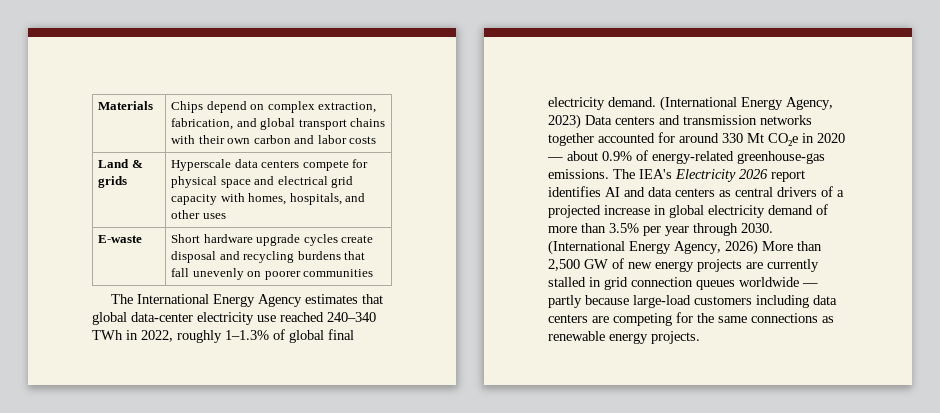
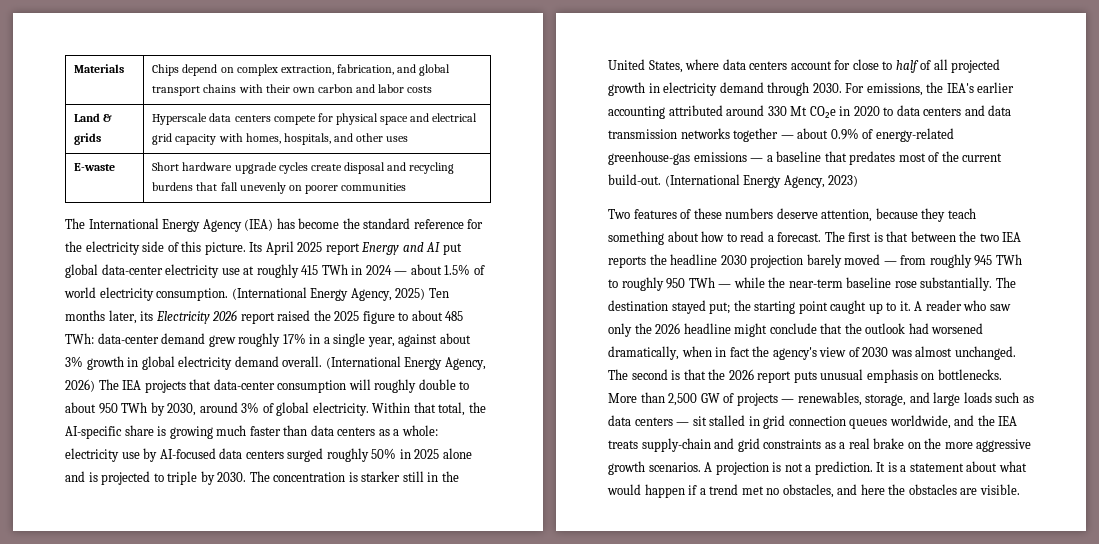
[305,294,384,304] [92,312,376,325] [92,329,354,343] [548,96,833,111] [548,114,812,129] [548,132,675,146] estimates that global data-center electricity use reached 240–340 TWh in 2022, roughly 1–1.3% of global final electricity demand. (International Energy Agency, 2023) Data centers and transmission networks together accounted for -> [244,218,484,231] [65,241,462,255] [65,264,485,278] [64,287,449,301] [65,310,464,324] [65,333,471,347] [65,356,486,370] [65,379,470,393] [65,402,486,416] [65,425,438,439] [65,448,472,462] [65,471,459,485] [608,59,1001,73] [608,82,1015,96] [608,105,723,119] (IEA) has become the standard reference for the electricity side of this picture. Its April 2025 report Energy and AI put global data-center electricity use at roughly 415 TWh in 2024 — about 1.5% of world electricity consumption. (International Energy Agency, 2025) Ten months later, its Electricity 2026 report raised the 2025 figure to about 485 TWh: data-center demand grew roughly 17% in a single year, against about 3% growth in global electricity demand overall. (International Energy Agency, 2026) The IEA projects that data-center consumption will roughly double to about 950 TWh by 2030, around 3% of global electricity. Within that total, the AI-specific share is growing much faster than data centers as a whole: electricity use by AI-focused data centers surged roughly 50% in 2025 alone and is projected to triple by 2030. The concentration is starker still in the United States, where data centers account for close to half of all projected growth in electricity demand through 2030. For emissions, the IEA's earlier accounting attributed
(845, 138) none -> [883,105,1012,116] [608,128,779,142] to data centers and data transmission networks together
[548,169,805,182] [548,186,844,197] [548,204,828,218] [548,223,773,236] [548,240,758,255] emissions. The IEA's Electricity 2026 report identifies AI and data centers as central drivers of a projected increase in global electricity demand of more than 3.5% per year through 2030. (International Energy Agency, 2026) -> [693,151,1003,165] [608,174,859,188] [608,208,976,222] [608,231,1022,245] [608,254,1022,268] [608,277,1016,291] [608,300,1011,314] [608,323,984,337] [608,346,1016,360] [608,369,1002,383] emissions — a baseline that predates most of the current build-out. (International Energy Agency, 2023) // Two features of these numbers deserve attention, because they teach something about how to read a forecast. The first is that between the two IEA reports the headline 2030 projection barely moved — from roughly 945 TWh to roughly 950 TWh — while the near-term baseline rose substantially. The destination stayed put; the starting point caught up to it. A reader who saw only the 2026 headline might conclude that the outlook had worsened dramatically, when in fact the agency's view of 2030 was almost unchanged. The second is that the 2026 report puts unusual emphasis on bottlenecks.
[628,259,819,272] new energy projects are currently -> [736,392,1034,406] [608,415,707,426] projects — renewables, storage, and large loads such as data centers — sit
[739,277,818,287] [548,295,837,308] [548,312,834,326] [548,331,700,344] worldwide — partly because large-load customers including data centers are competing for the same connections as renewable energy projects. -> [889,415,1018,429] [608,438,1032,452] [608,461,1027,475] [607,484,1020,498] worldwide, and the IEA treats supply-chain and grid constraints as a real brake on the more aggressive growth scenarios. A projection is not a prediction. It is a statement about what would happen if a trend met no obstacles, and here the obstacles are visible.

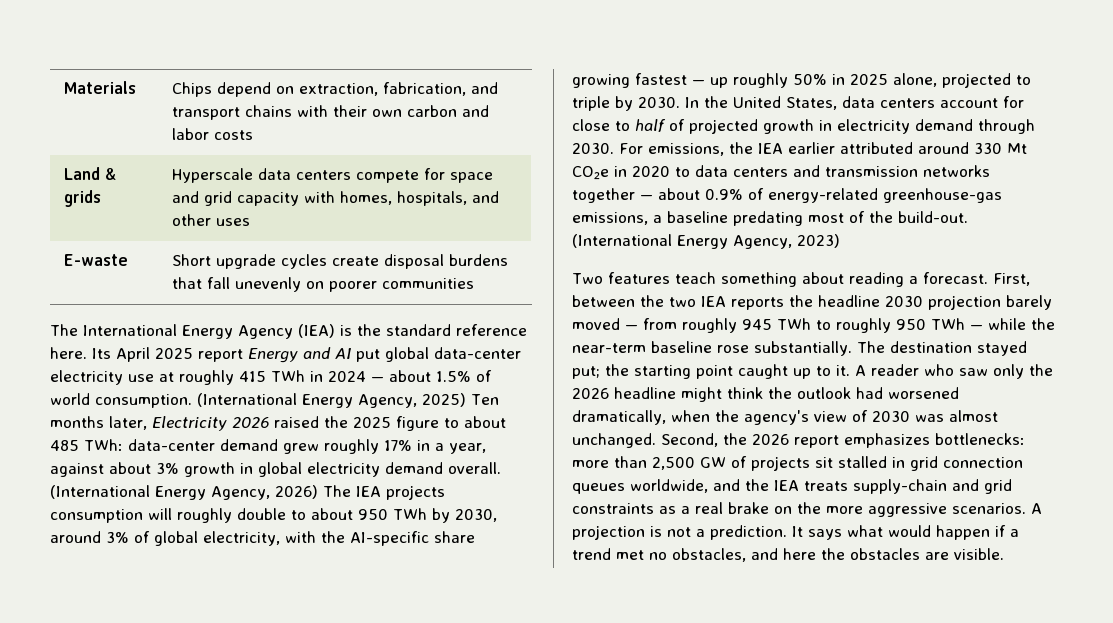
[236,64,278,76] complex -> (294, 90) none
[419,64,451,76] global -> (498, 88) none
[335,113,378,125] physical -> (445, 174) none
[432,113,478,122] electrical -> (199, 197) none
[182,162,233,171] hardware -> (211, 260) none
[386,162,455,174] and recycling -> (444, 261) none
[276,218,340,229] has become -> [340,325,352,336] is
[467,219,484,229] [65,241,246,255] for the electricity side of this picture. -> [50,347,87,359] here.
[99,287,154,301] electricity -> (90, 399) none
[140,311,154,321] its -> (147, 423) none
[240,312,275,324] report -> (269, 422) none
[333,333,366,347] single -> (444, 447) none
[189,379,275,390] that data-center -> (445, 492) none
[312,402,486,416] [65,425,438,439] [65,448,324,462] electricity. Within that total, the AI-specific share is growing much faster than data centers as a whole: electricity use by AI-focused data centers surged -> [203,531,475,546] [572,73,728,88] electricity, with the AI-specific share growing fastest — up
[442,448,472,459] [65,471,98,482] alone and is -> [893,73,937,87] alone,
[249,471,439,482] The concentration is starker still in -> [685,97,699,108] In
[685,59,720,70] where -> (837, 103) none
[933,59,948,70] all -> (685, 125) none
[946,82,1015,93] [608,106,665,119] IEA's earlier accounting -> [758,142,835,154] IEA earlier
[988,105,1012,116] data -> (820, 171) none
[693,151,896,165] emissions — a baseline that predates -> [572,211,803,226] emissions, a baseline predating
[962,153,1003,162] current -> (893, 217) none
[680,208,976,222] [608,231,909,245] of these numbers deserve attention, because they teach something about how to read a forecast. The first is that -> [674,272,1030,287] teach something about reading a forecast. First,
[769,323,843,334] conclude that -> [727,387,763,399] think
[715,347,750,357] in fact -> (710, 416) none
[608,369,1002,383] [608,393,637,403] The second is that the 2026 report puts unusual emphasis on bottlenecks. More -> [661,433,1025,448] [572,460,609,468] Second, the 2026 report emphasizes bottlenecks: more
[781,392,1034,406] [608,415,690,426] — renewables, storage, and large loads such as data centers — -> (810, 463) none
[608,461,645,475] growth -> (947, 510) none
[887,461,998,472] is a statement about -> [808,529,842,540] says

